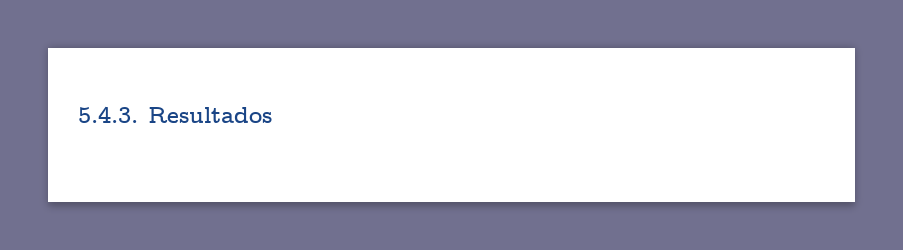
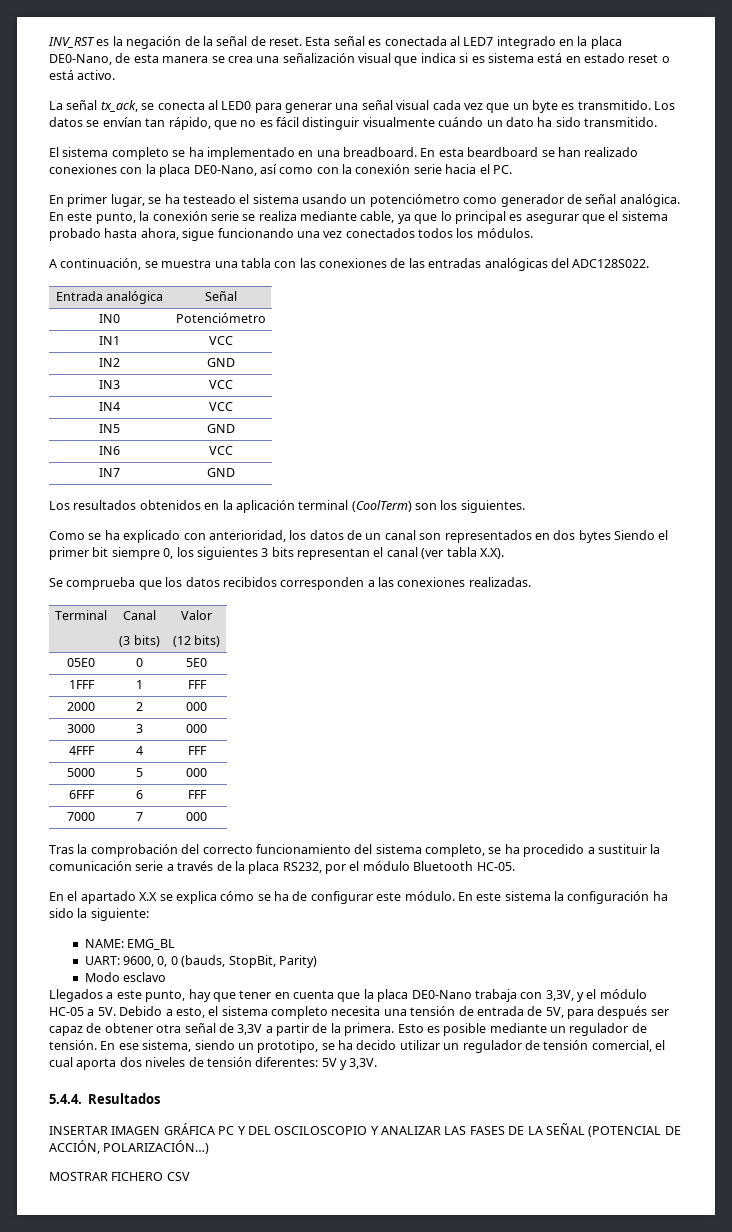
[78,106,273,123] 5.4.3. Resultados -> [48,36,622,49] [49,53,670,66] [49,70,116,80] [49,100,676,113] [49,117,657,130] [49,147,639,160] [49,164,512,177] [49,194,680,207] [49,211,668,224] [49,228,533,241] [49,258,650,271] [55,291,164,304] [204,291,237,301] [99,314,120,323] [175,313,266,323] [99,336,120,345] [208,336,233,345] [99,358,120,367] [206,358,235,367] [99,380,120,389] [208,380,233,389] [99,402,120,411] [208,402,233,411] [99,424,120,433] [206,424,235,433] [99,446,120,455] [208,446,233,455] [99,468,120,477] [206,468,235,477] [49,500,525,513] [49,530,669,543] [49,547,504,560] [49,577,531,590] [55,610,107,620] [123,610,156,620] [119,635,160,647] [181,610,212,620] [172,635,221,647] [67,658,95,667] [136,658,143,667] [186,658,207,667] [68,680,95,689] [136,680,143,689] [187,680,207,689] [67,702,95,711] [136,702,143,711] [186,702,207,711] [67,724,95,733] [136,724,143,733] [186,724,207,733] [68,746,95,755] [136,746,143,755] [187,746,207,755] [67,768,95,777] [136,768,143,777] [186,768,207,777] [68,790,95,799] [136,790,143,799] [187,790,207,799] [67,812,95,821] [136,812,143,821] [186,812,207,821] [49,844,661,857] [49,861,515,874] [49,891,668,904] [49,908,149,921] [84,939,176,950] [84,955,317,968] [84,972,167,982] [49,989,647,1002] [49,1006,669,1019] [49,1023,647,1036] [49,1040,665,1053] [49,1057,378,1070] [49,1093,161,1104] [49,1123,681,1137] [49,1140,210,1154] [49,1172,190,1181] INV_RST es la negación de la señal de reset. Esta señal es conectada al LED7 integrado en la placa DE0-Nano, de esta manera se crea una señalización visual que indica si es sistema está en estado reset o está activo. // La señal tx_ack, se conecta al LED0 para generar una señal visual cada vez que un byte es transmitido. Los datos se envían tan rápido, que no es fácil distinguir visualmente cuándo un dato ha sido transmitido. // El sistema completo se ha implementado en una breadboard. En esta beardboard se han realizado conexiones con la placa DE0-Nano, así como con la conexión serie hacia el PC. // En primer lugar, se ha testeado el sistema usando un potenciómetro como generador de señal analógica. En este punto, la conexión serie se realiza mediante cable, ya que lo principal es asegurar que el sistema probado hasta ahora, sigue funcionando una vez conectados todos los módulos. // A continuación, se muestra una tabla con las conexiones de las entradas analógicas del ADC128S022. // Entrada analógica | Señal // IN0 | Potenciómetro // IN1 | VCC // IN2 | GND // IN3 | VCC // IN4 | VCC // IN5 | GND // IN6 | VCC // IN7 | GND // Los resultados obtenidos en la aplicación terminal (CoolTerm) son los siguientes. // Como se ha explicado con anterioridad, los datos de un canal son representados en dos bytes Siendo el primer bit siempre 0, los siguientes 3 bits representan el canal (ver tabla X.X). // Se comprueba que los datos recibidos corresponden a las conexiones realizadas. // Terminal | Canal // (3 bits) | Valor // (12 bits) // 05E0 | 0 | 5E0 // 1FFF | 1 | FFF // 2000 | 2 | 000 // 3000 | 3 | 000 // 4FFF | 4 | FFF // 5000 | 5 | 000 // 6FFF | 6 | FFF // 7000 | 7 | 000 // Tras la comprobación del correcto funcionamiento del sistema completo, se ha procedido a sustituir la comunicación serie a través de la placa RS232, por el módulo Bluetooth HC-05. // En el apartado X.X se explica cómo se ha de configurar este módulo. En este sistema la configuración ha sido la siguiente: // NAME: EMG_BL // UART: 9600, 0, 0 (bauds, StopBit, Parity) // Modo esclavo // Llegados a este punto, hay que tener en cuenta que la placa DE0-Nano trabaja con 3,3V, y el módulo HC-05 a 5V. Debido a esto, el sistema completo necesita una tensión de entrada de 5V, para después ser capaz de obtener otra señal de 3,3V a partir de la primera. Esto es posible mediante un regulador de tensión. En ese sistema, siendo un prototipo, se ha decido utilizar un regulador de tensión comercial, el cual aporta dos niveles de tensión diferentes: 5V y 3,3V. // 5.4.4. Resultados // INSERTAR IMAGEN GRÁFICA PC Y DEL OSCILOSCOPIO Y ANALIZAR LAS FASES DE LA SEÑAL (POTENCIAL DE ACCIÓN, POLARIZACIÓN…) // MOSTRAR FICHERO CSV

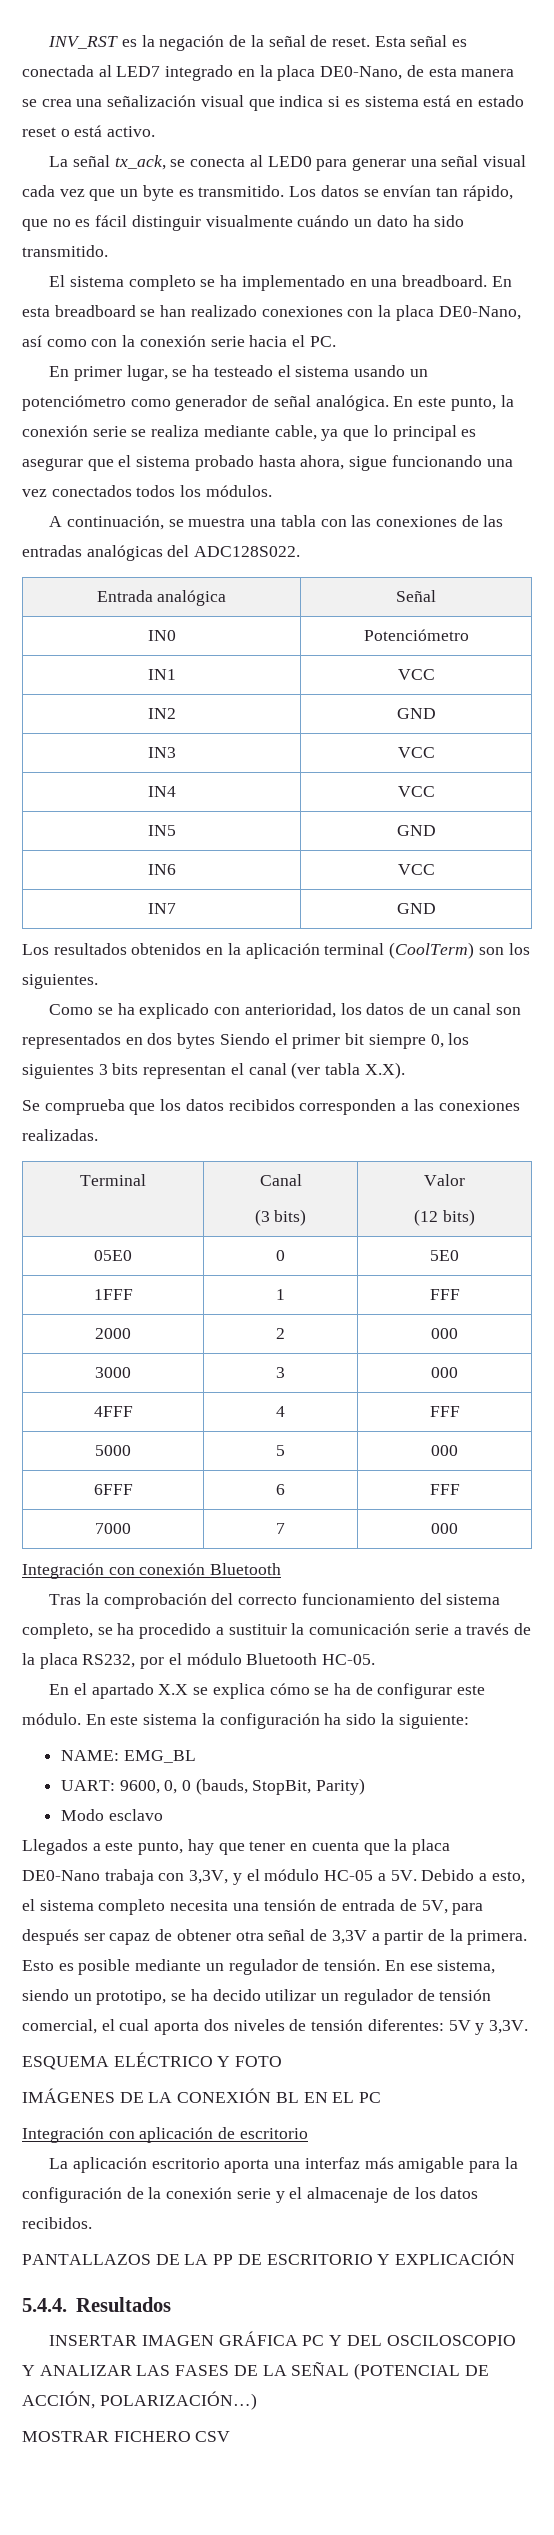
[467,147,539,157] beardboard -> [54,305,136,317] breadboard
(207, 816) none -> [22,1563,282,1579] // Integración con conexión Bluetooth
(378, 1063) none -> [22,2052,283,2070] [22,2088,382,2103] [22,2127,308,2143] [49,2157,518,2173] [22,2187,479,2203] [22,2217,92,2229] [22,2250,516,2265] // ESQUEMA ELÉCTRICO Y FOTO // IMÁGENES DE LA CONEXIÓN BL EN EL PC // Integración con aplicación de escritorio // La aplicación escritorio aporta una interfaz más amigable para la configuración de la conexión serie y el almacenaje de los datos recibidos. // PANTALLAZOS DE LA PP DE ESCRITORIO Y EXPLICACIÓN

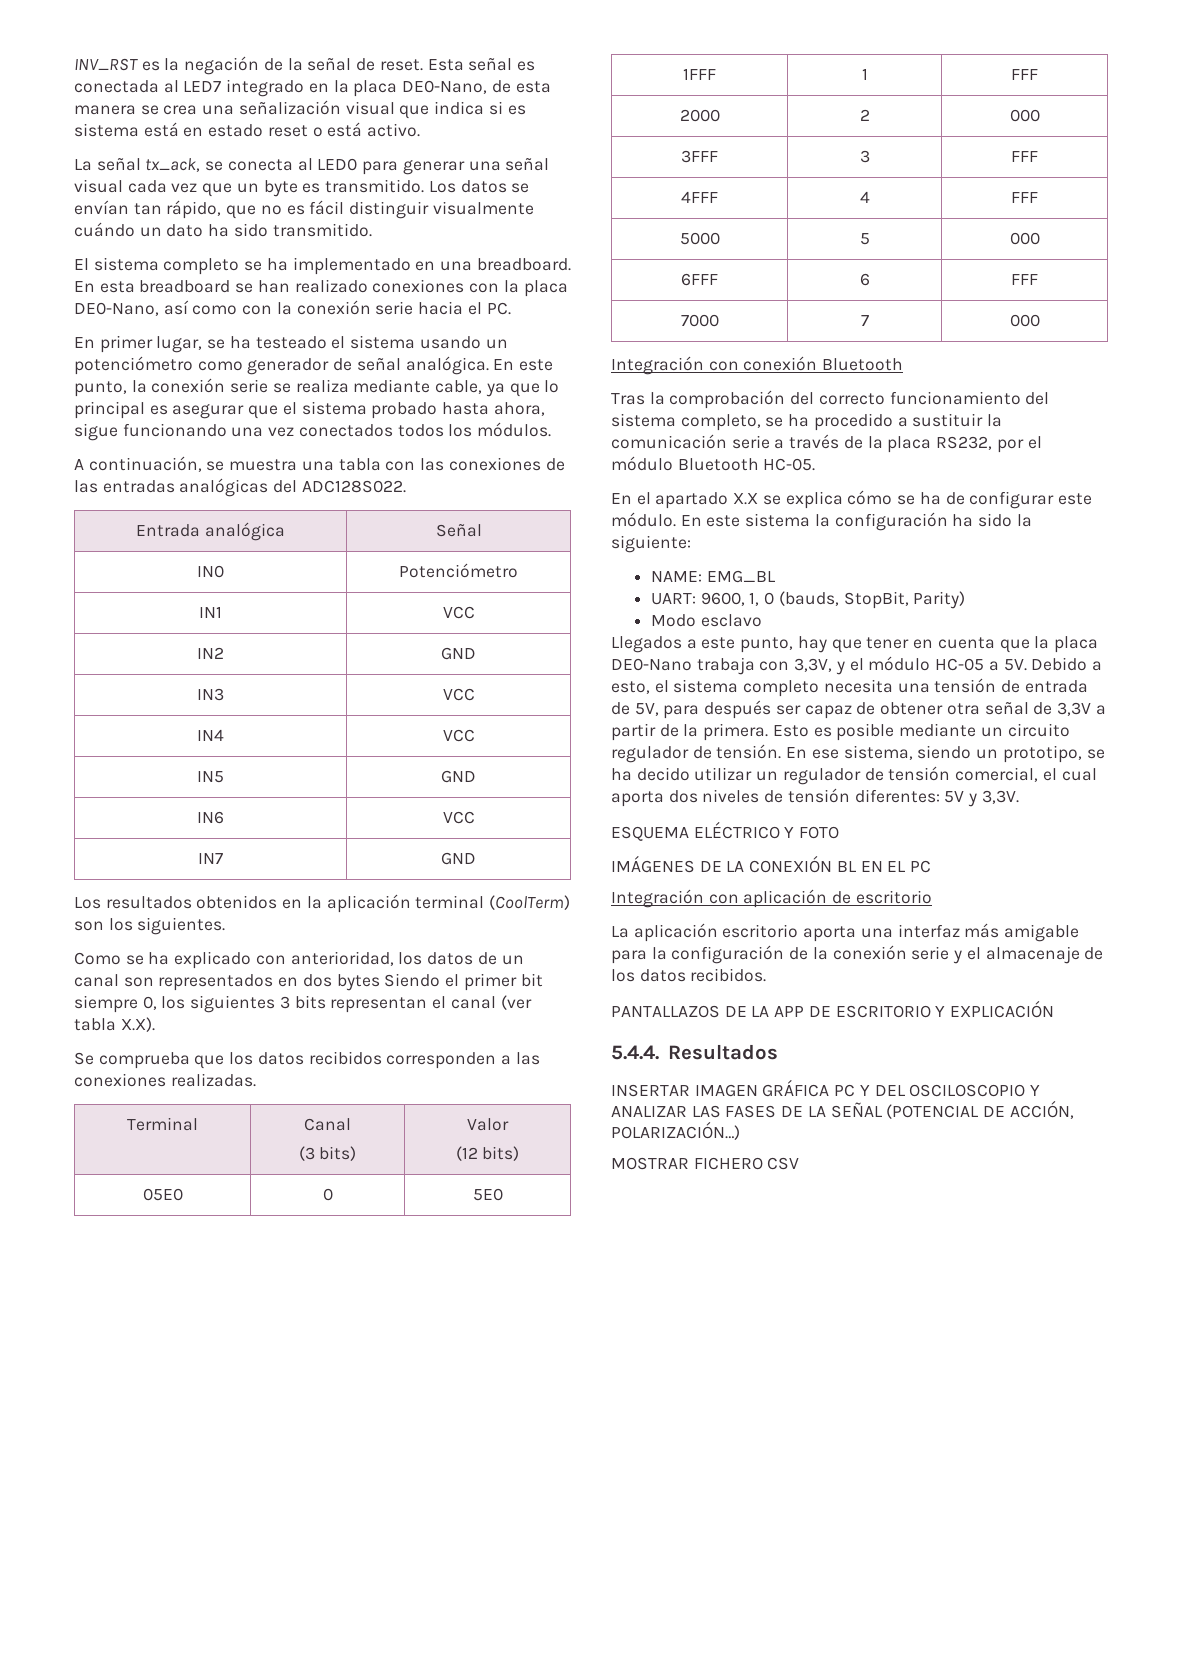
[95,1367,131,1378] 3000 -> [681,150,718,163] 3FFF
[431,1367,458,1378] 000 -> [1011,151,1038,162] FFF
[164,1780,178,1794] 0, -> [749,592,760,606] 1,
(224, 1967) none -> [1007,723,1070,737] circuito
[213,2254,234,2265] PP -> [774,1006,805,1017] APP

